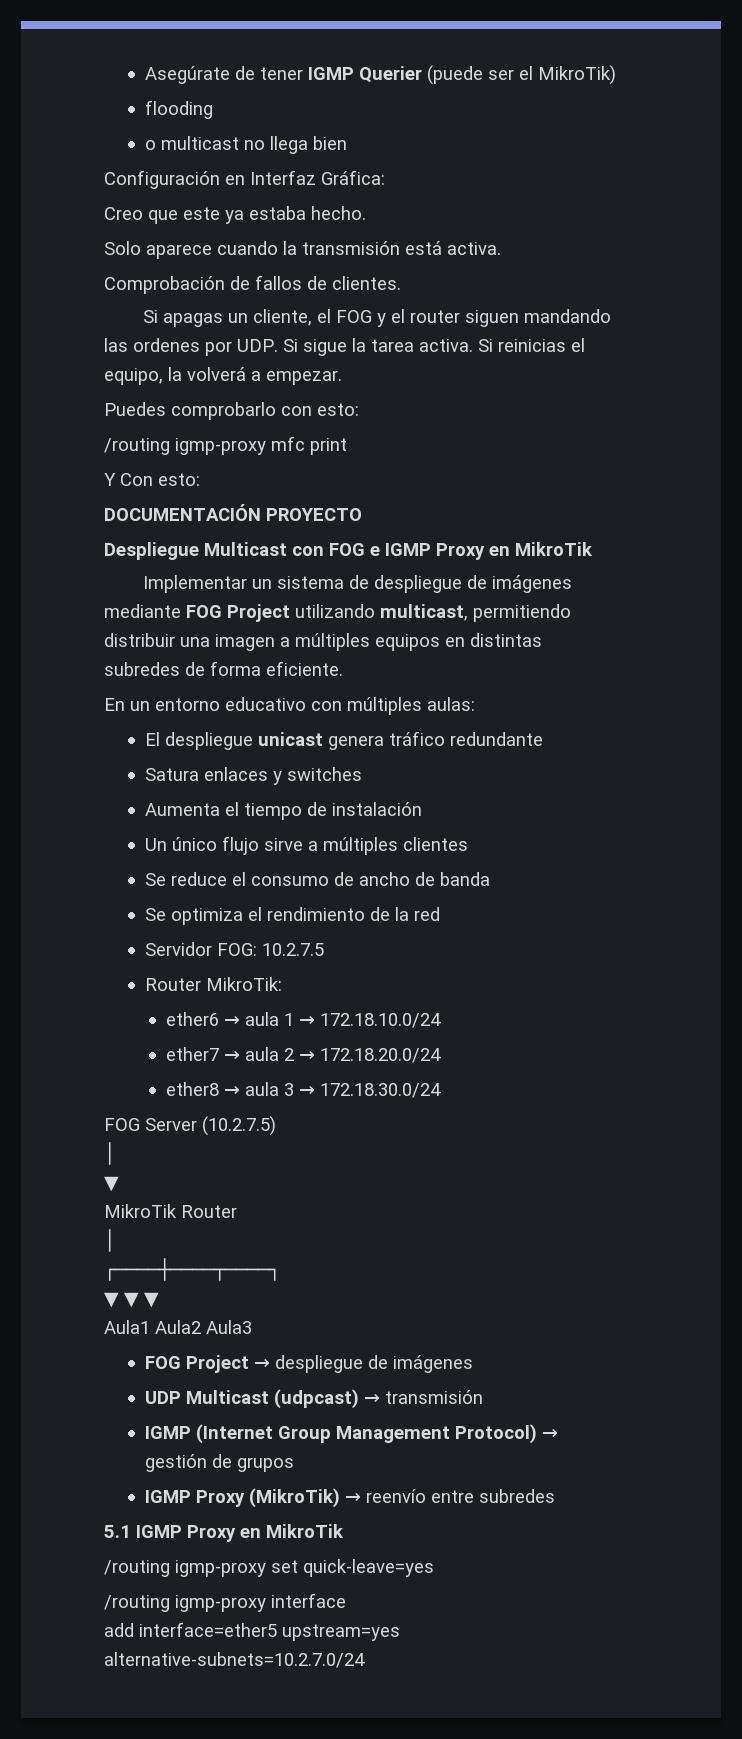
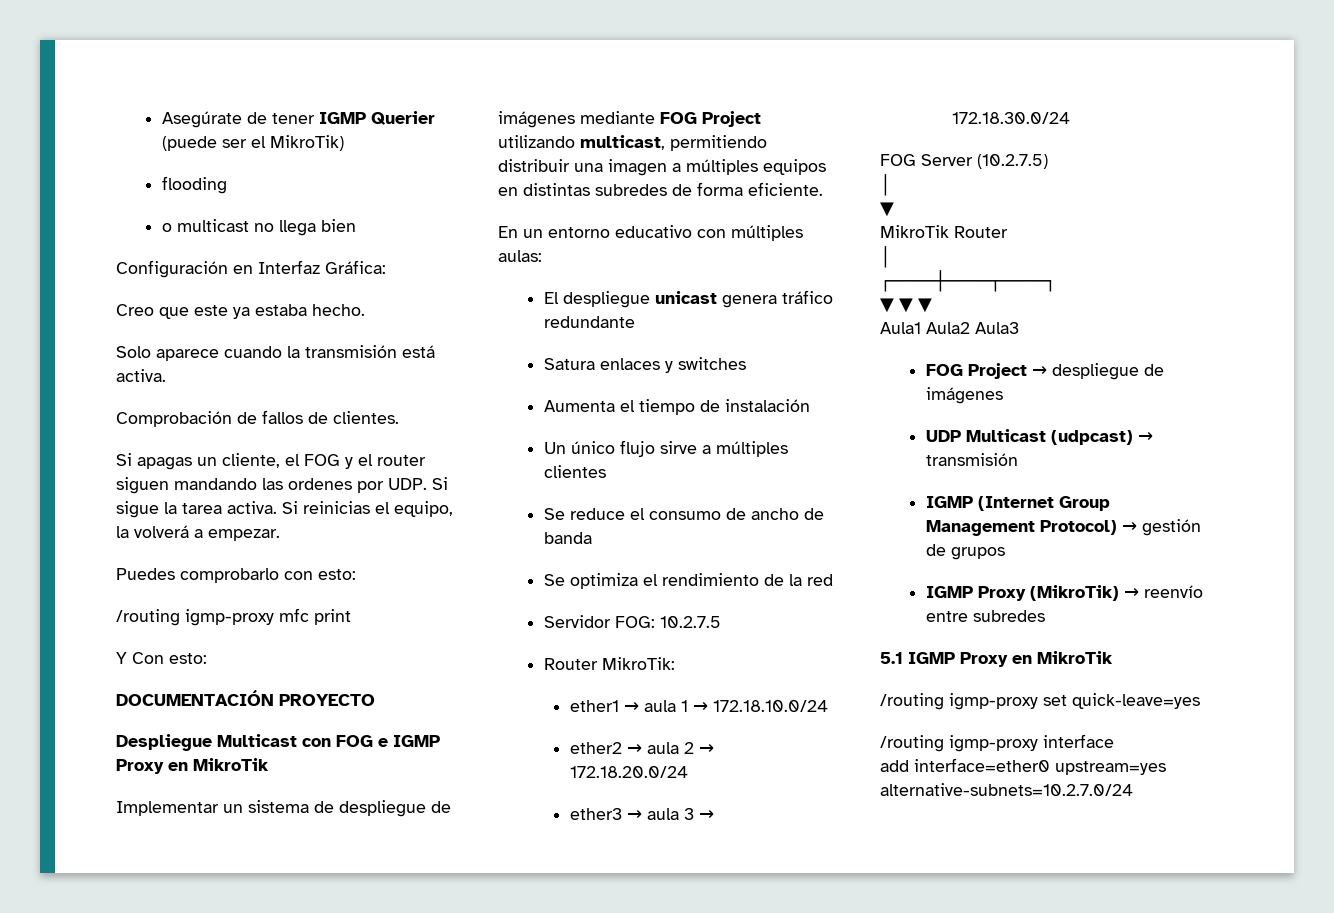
[165,1012,219,1026] ether6 -> [569,700,619,712] ether1
[165,1047,219,1061] ether7 -> [569,742,622,754] ether2
[165,1082,219,1096] ether8 -> [569,808,622,820] ether3
[139,1622,277,1637] interface=ether5 -> [914,758,1050,772] interface=ether0

